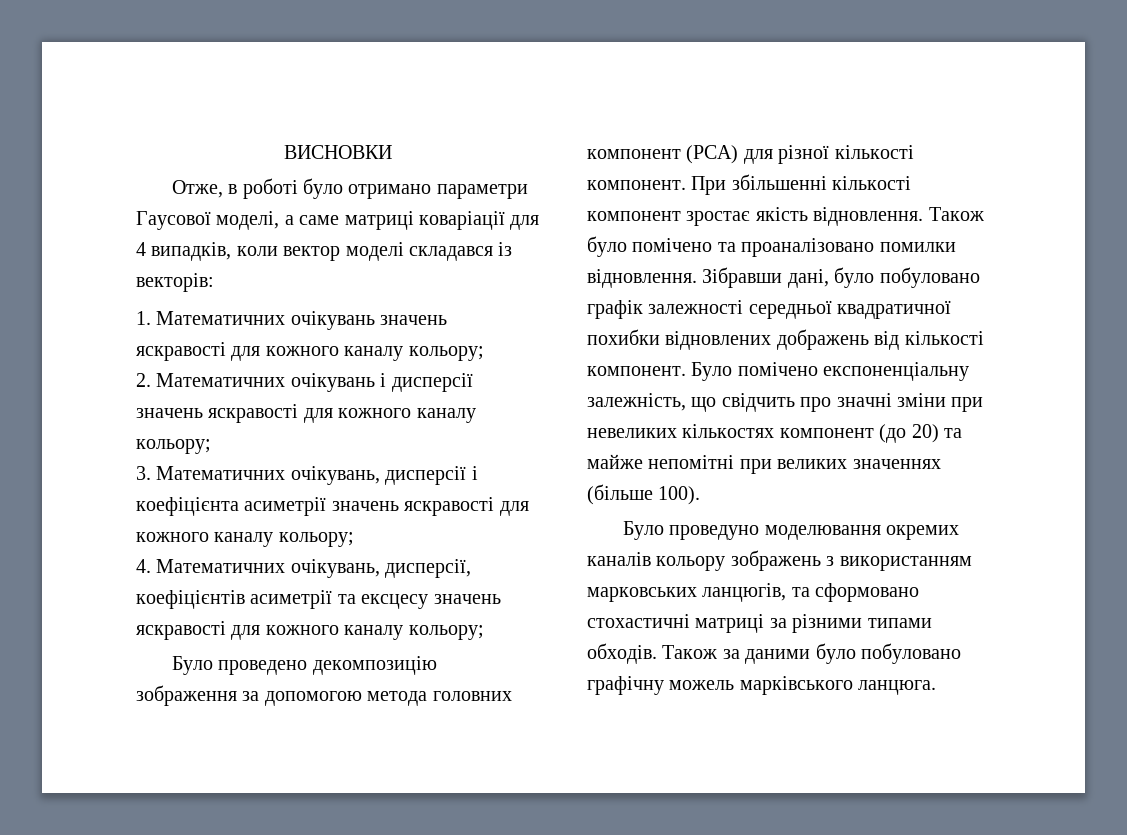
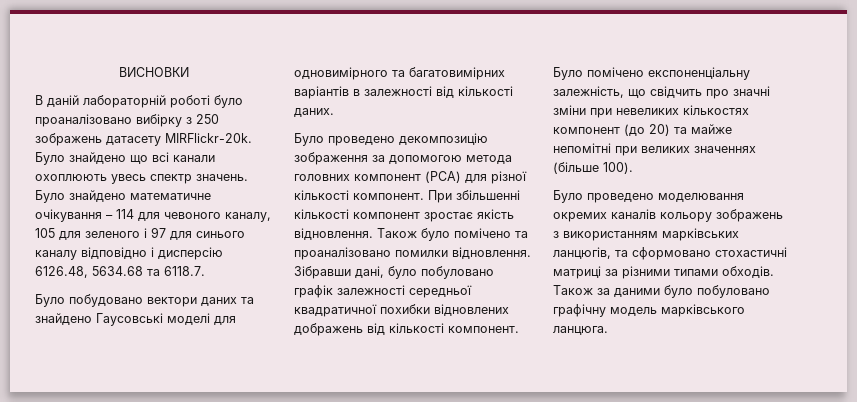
[171,178,528,199] [136,211,540,230] [136,242,513,261] [136,273,214,292] [136,311,448,330] [136,342,484,361] [136,373,473,392] [136,404,476,423] [136,439,211,454] [136,466,478,485] [136,497,529,516] [136,532,354,547] [136,559,472,578] [136,590,501,609] [136,621,484,640] Отже, в роботі було отримано параметри Гаусової моделі, а саме матриці коваріації для 4 випадків, коли вектор моделі складався із векторів: // 1. Математичних очікувань значень яскравості для кожного каналу кольору; // 2. Математичних очікувань і дисперсії значень яскравості для кожного каналу кольору; // 3. Математичних очікувань, дисперсії і коефіцієнта асиметрії значень яскравості для кожного каналу кольору; // 4. Математичних очікувань, дисперсії, коефіцієнтів асиметрії та ексцесу значень яскравості для кожного каналу кольору; -> [35,95,243,108] [35,114,219,127] [35,133,252,146] [35,152,215,165] [35,174,248,184] [35,190,211,203] [35,209,271,222] [35,227,245,240] [35,247,223,260] [35,266,205,278] [35,294,254,307] [35,313,236,326] [294,67,505,80] [294,86,513,99] [294,108,334,117] В даній лабораторній роботі було проаналізовано вибірку з 250 зображень датасету MIRFlickr-20k. Було знайдено що всі канали охоплюють увесь спектр значень. Було знайдено математичне очікування – 114 для чевоного каналу, 105 для зеленого і 97 для синього каналу відповідно і дисперсію 6126.48, 5634.68 та 6118.7. // Було побудовано вектори даних та знайдено Гаусовські моделі для одновимірного та багатовимірних варіантів в залежності від кількості даних.
[669,525,760,540] проведуно -> [587,193,654,203] проведено
[587,587,697,602] марковських -> [662,228,739,241] марківських
[669,680,735,690] можель -> [610,307,657,316] модель

